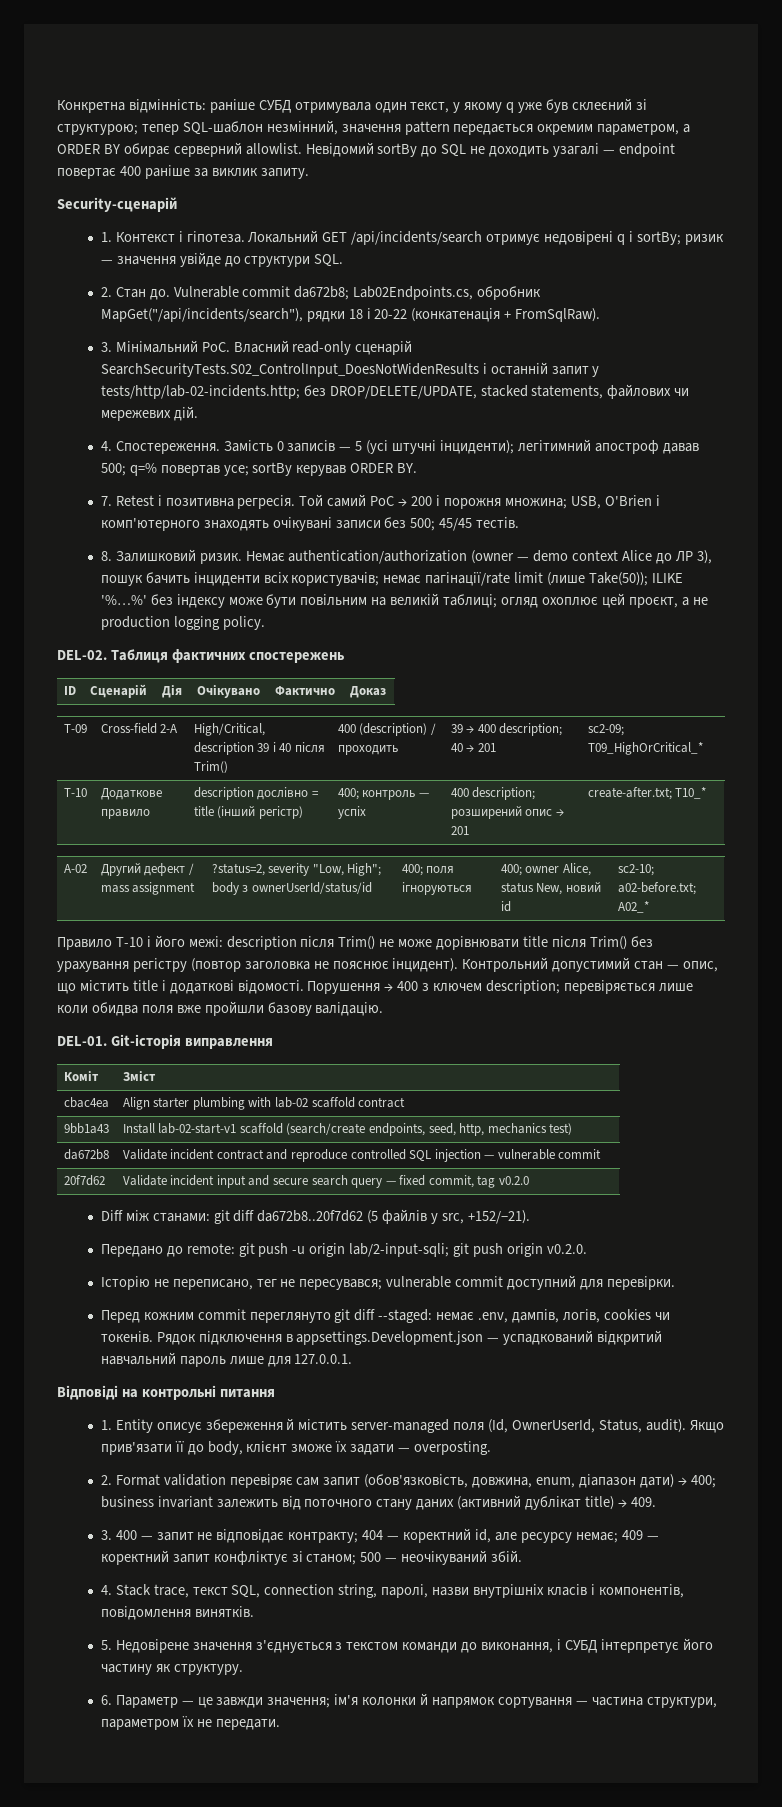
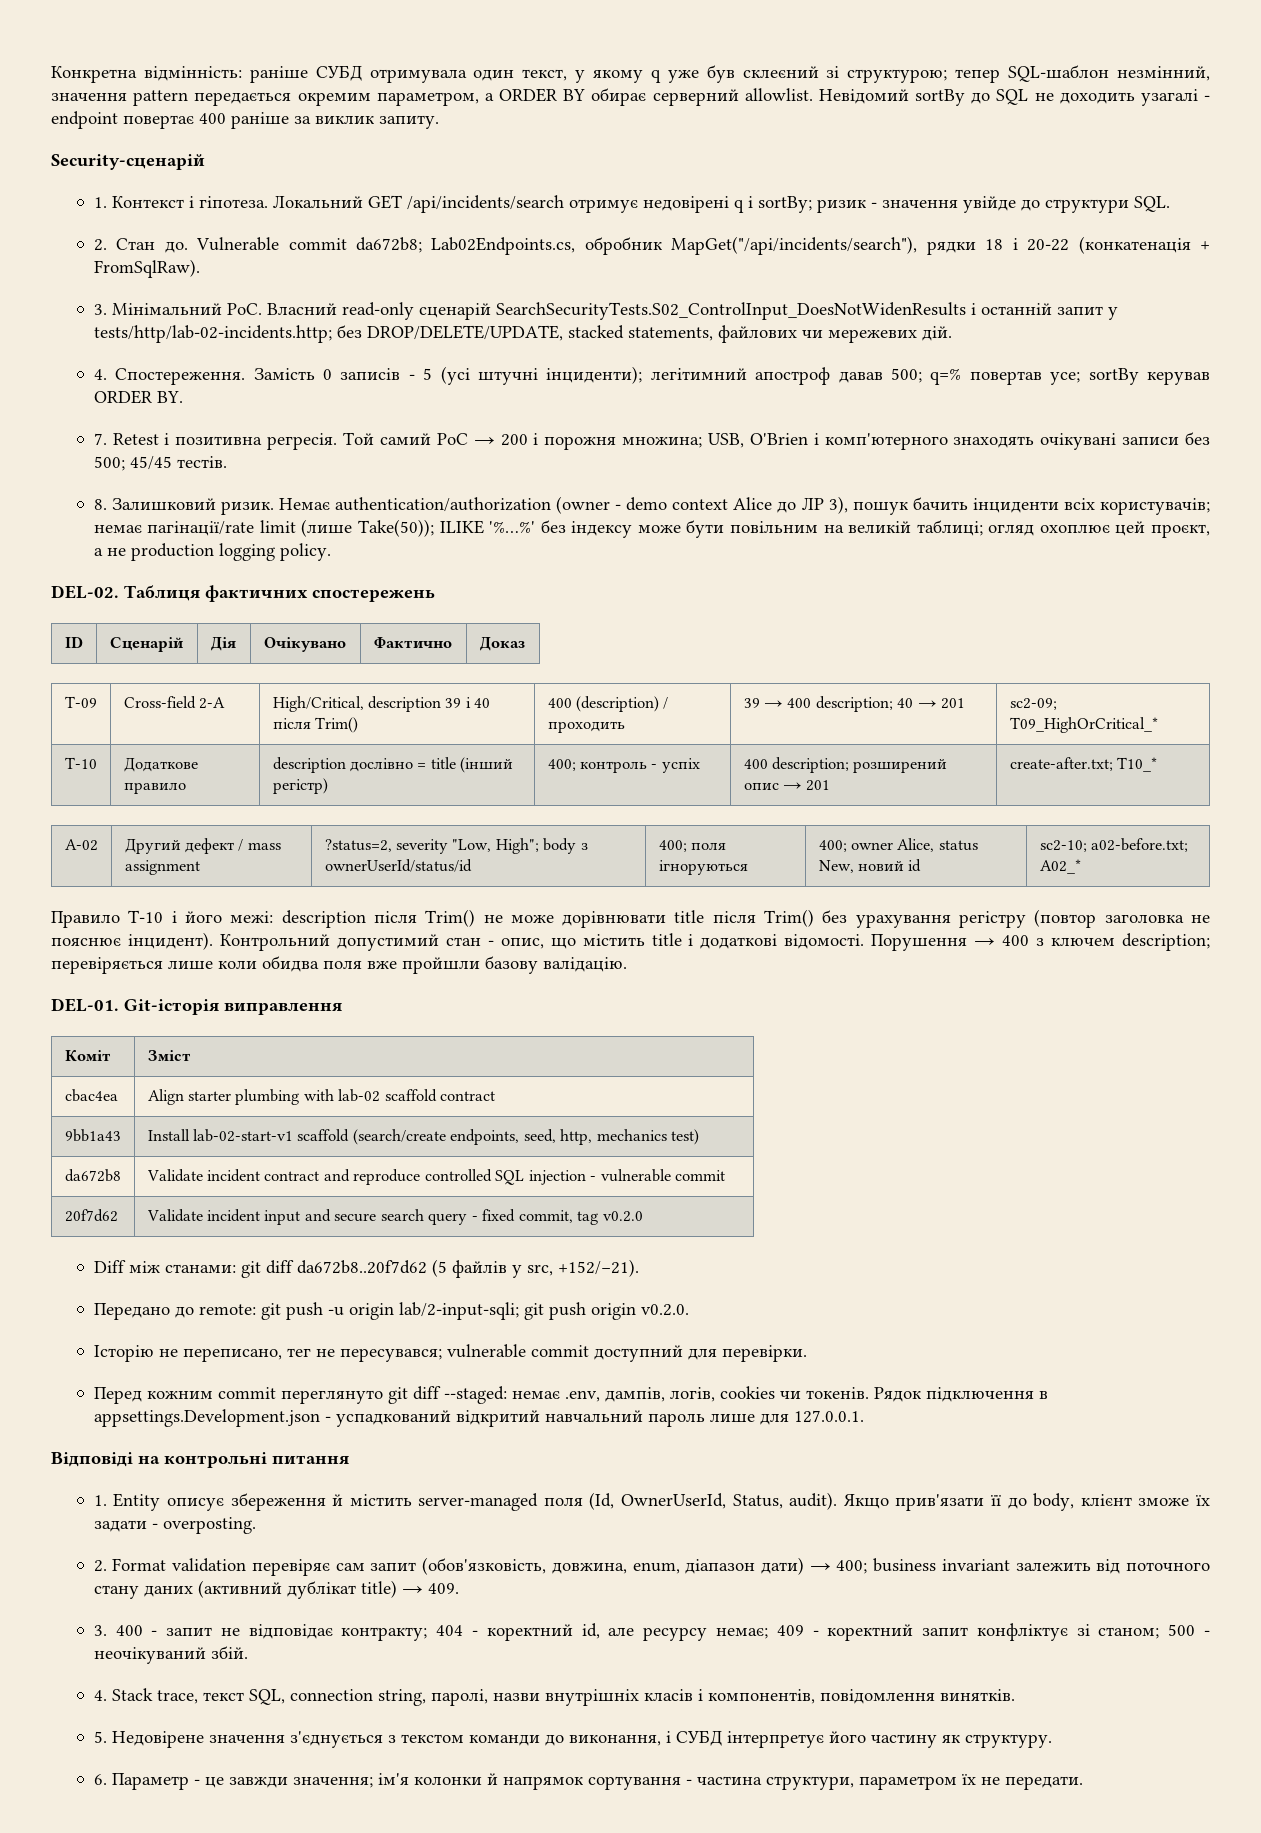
[602,150,615,154] — -> [1204,95,1210,101] -
[100,260,113,264] — -> [870,202,877,208] -
[339,447,352,451] — -> [408,374,415,380] -
[517,557,530,561] — -> [615,504,622,510] -
[418,793,429,797] — -> [651,764,658,769] -
[667,965,680,969] — -> [487,940,494,946] -
[484,1155,495,1159] — -> [590,1176,597,1181] -
[385,1181,396,1185] — -> [471,1216,478,1221] -
[487,1338,500,1342] — -> [324,1416,331,1422] -
[398,1448,411,1452] — -> [151,1523,158,1529] -
[140,1536,153,1540] — -> [151,1630,158,1636] -
[387,1536,400,1540] — -> [472,1630,479,1636] -
[646,1536,659,1540] — -> [812,1630,819,1636] -
[385,1558,398,1562] — -> [1203,1630,1210,1636] -
[181,1701,194,1705] — -> [193,1779,200,1785] -
[575,1701,588,1705] — -> [685,1779,692,1785] -

